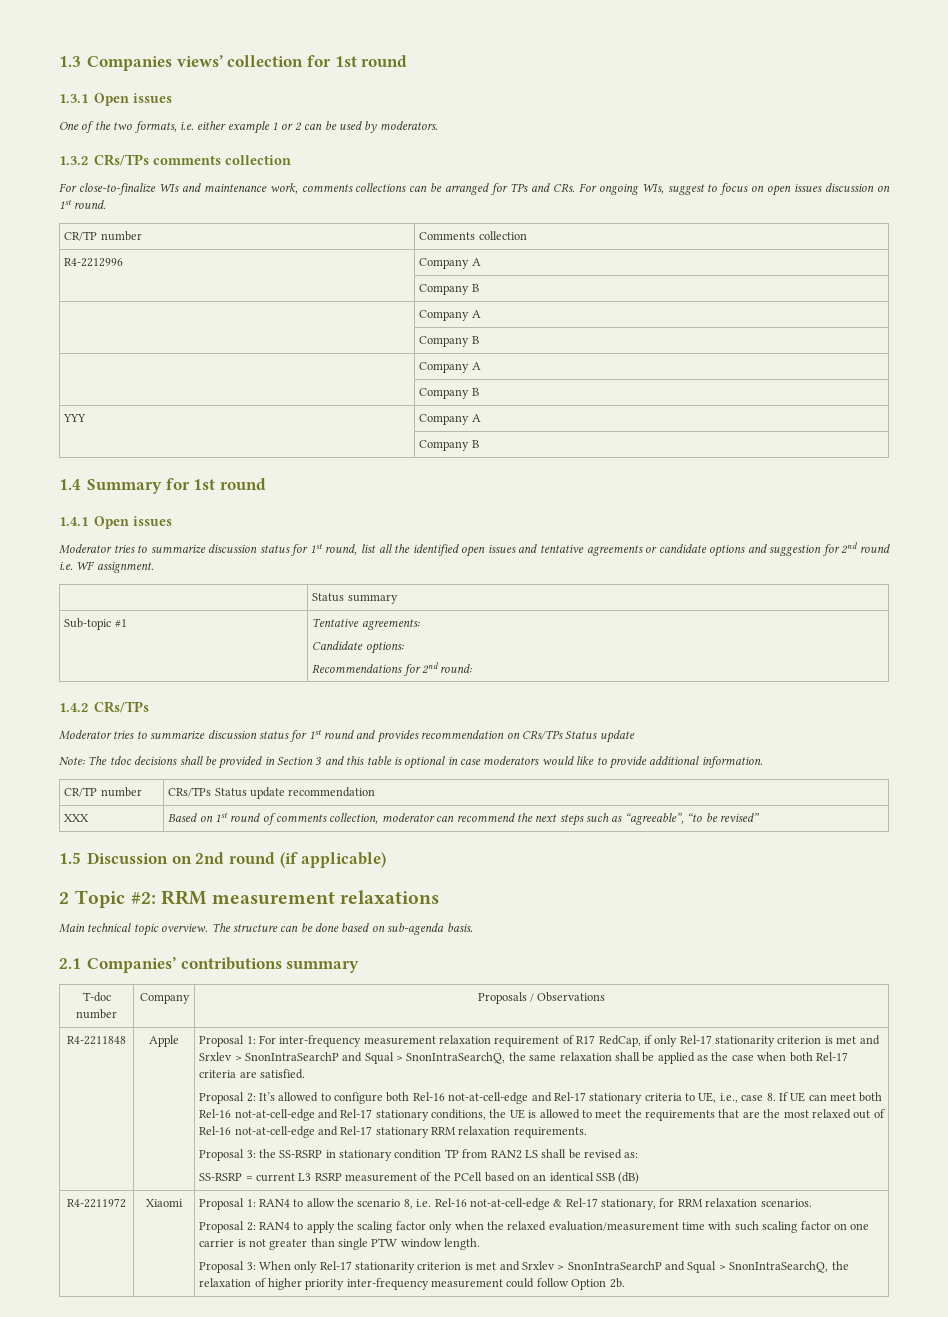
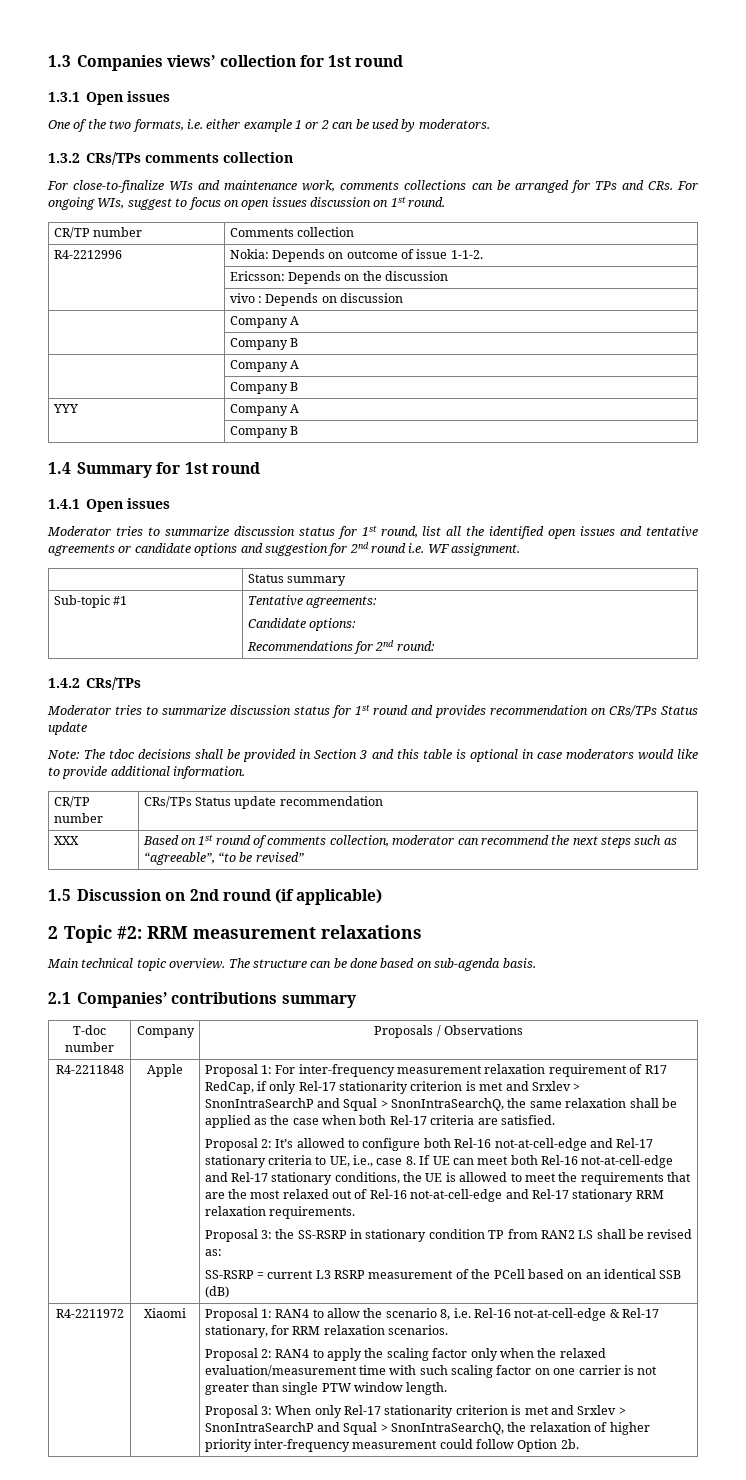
[419,258,481,269] [419,284,479,295] Company A // | Company B -> [229,249,483,262] [229,271,449,284] [229,293,404,306] Nokia: Depends on outcome of issue 1-1-2. // | Ericsson: Depends on the discussion // | vivo : Depends on discussion

